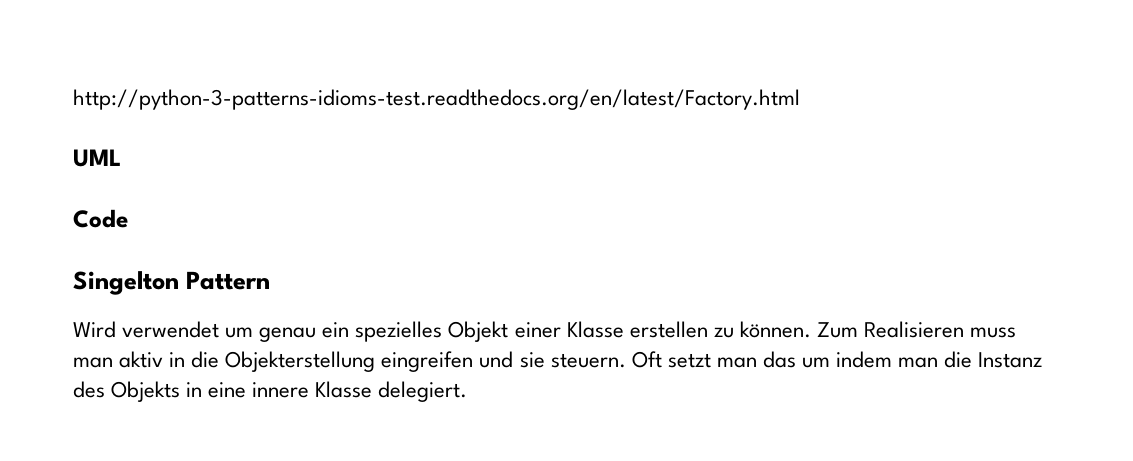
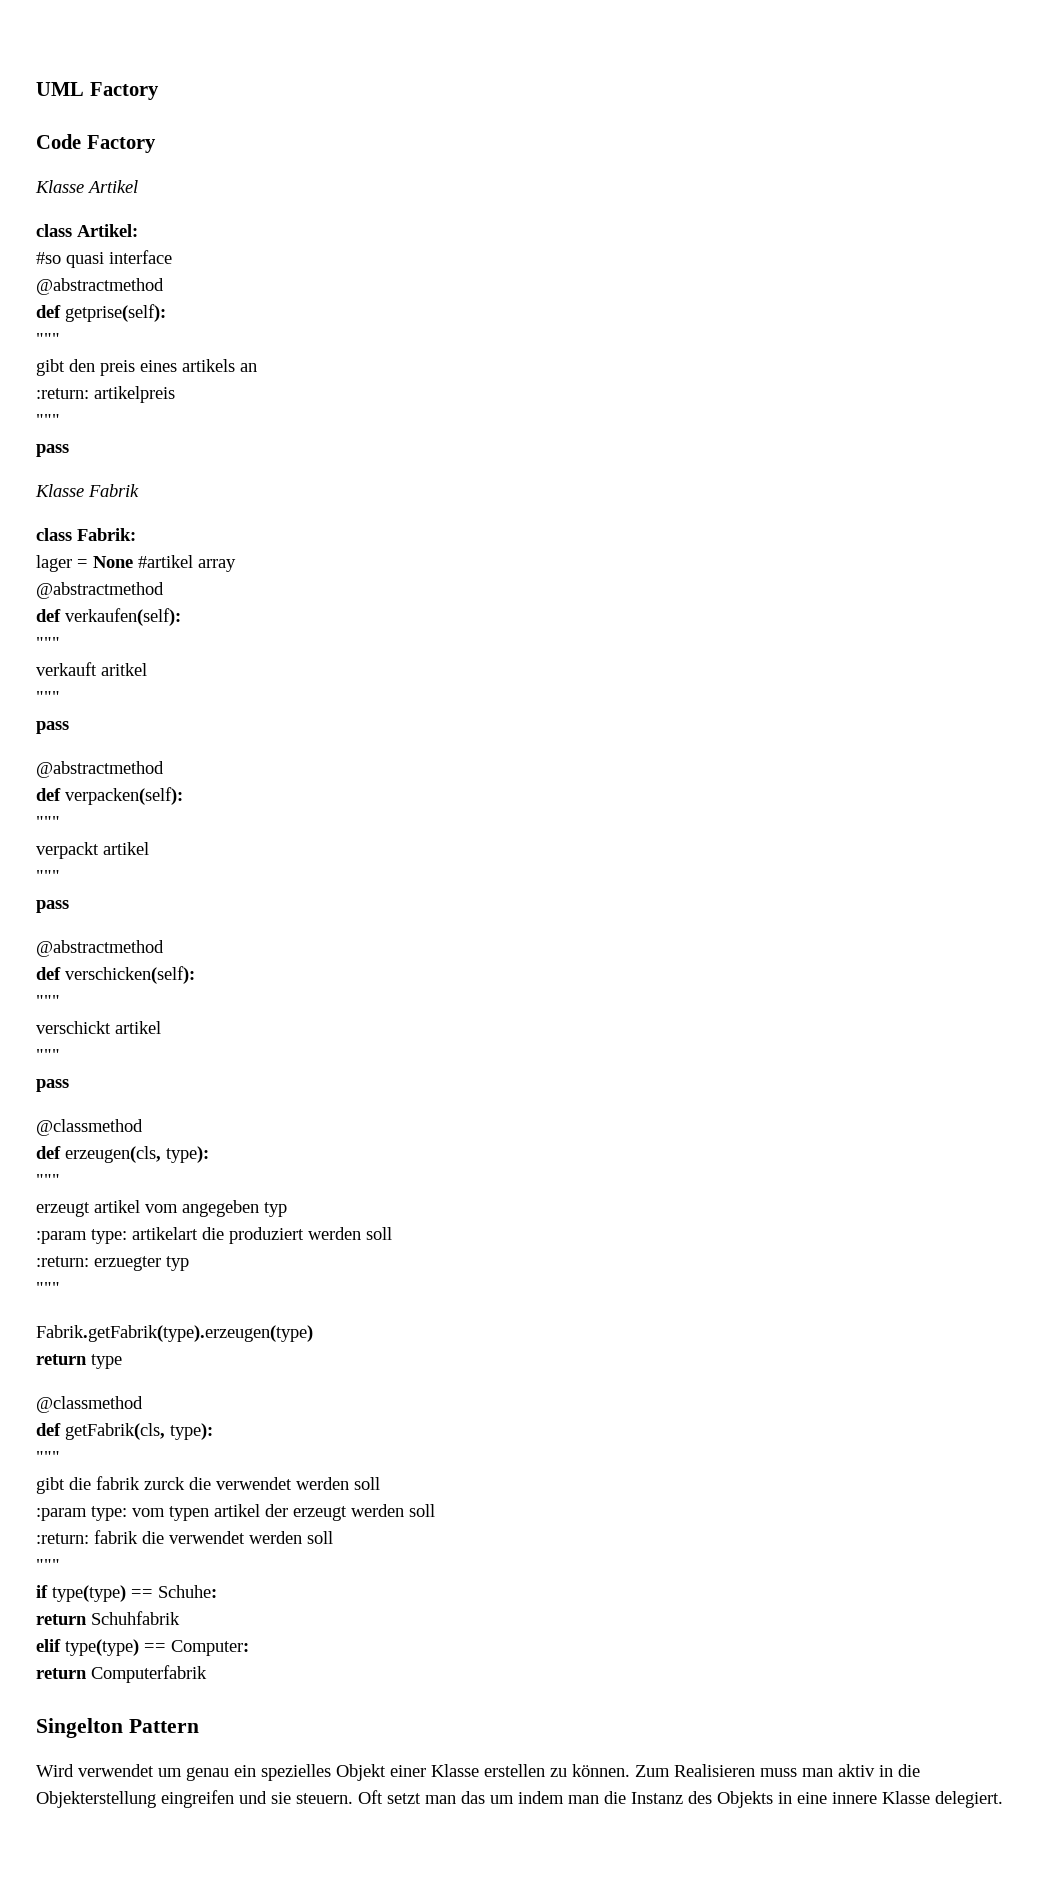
[73,89,800,110] http://python-3-patterns-idioms-test.readthedocs.org/en/latest/Factory.html // -> (36, 89) none
(121, 158) none -> [89,82,159,100] Factory
(128, 218) none -> [86,135,156,153] [35,180,138,193] [36,224,138,237] [36,250,172,268] [36,278,164,295] [36,304,166,322] [36,333,60,345] [36,359,257,376] [36,386,175,403] [36,414,60,426] [36,444,69,457] [35,484,139,497] [36,528,136,541] [36,555,236,572] [36,582,164,599] [36,608,181,626] [36,637,60,649] [36,662,147,676] [36,691,60,703] [36,721,69,734] [36,761,164,778] [36,787,183,805] [36,816,60,828] [36,842,149,859] [36,870,60,882] [36,900,69,913] [36,940,164,957] [36,966,195,984] [36,995,60,1007] [36,1021,161,1034] [36,1049,60,1061] [36,1079,69,1092] [36,1119,143,1136] [36,1146,209,1163] [36,1174,60,1186] [36,1200,287,1217] [36,1227,392,1244] [36,1256,189,1271] [36,1282,60,1294] [36,1325,313,1342] [36,1354,122,1369] [36,1396,143,1413] [36,1423,213,1440] [36,1451,60,1463] [36,1476,380,1494] [36,1504,435,1521] [36,1530,333,1544] [36,1559,60,1571] [36,1585,217,1602] [36,1611,180,1625] [36,1639,249,1656] [36,1665,207,1683] Factory // Klasse Artikel // class Artikel: // #so quasi interface // @abstractmethod // def getprise(self): // """ // gibt den preis eines artikels an // :return: artikelpreis // """ // pass // Klasse Fabrik // class Fabrik: // lager = None #artikel array // @abstractmethod // def verkaufen(self): // """ // verkauft aritkel // """ // pass // @abstractmethod // def verpacken(self): // """ // verpackt artikel // """ // pass // @abstractmethod // def verschicken(self): // """ // verschickt artikel // """ // pass // @classmethod // def erzeugen(cls, type): // """ // erzeugt artikel vom angegeben typ // :param type: artikelart die produziert werden soll // :return: erzuegter typ // """ // Fabrik.getFabrik(type).erzeugen(type) // return type // @classmethod // def getFabrik(cls, type): // """ // gibt die fabrik zurck die verwendet werden soll // :param type: vom typen artikel der erzeugt werden soll // :return: fabrik die verwendet werden soll // """ // if type(type) == Schuhe: // return Schuhfabrik // elif type(type) == Computer: // return Computerfabrik

